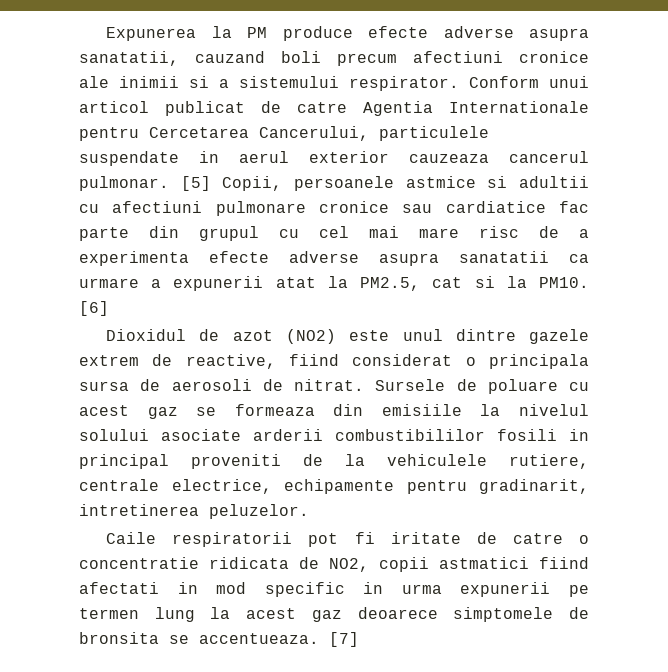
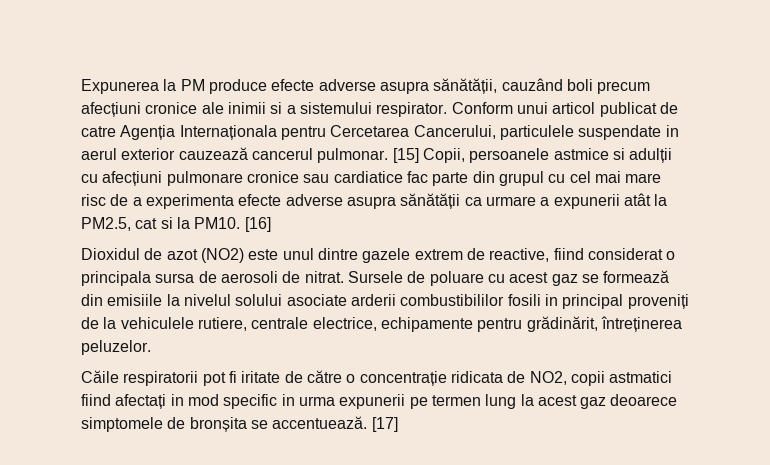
[79,51,265,66] sanatatii, cauzand -> [433,78,563,94] sănătății, cauzând
[413,51,503,63] afectiuni -> [81,102,141,117] afecțiuni
[363,101,589,116] Agentia Internationale -> [120,125,277,140] Agenția Internaționala
[409,154,489,163] cauzeaza -> [178,147,248,160] cauzează
[180,176,211,191] [5] -> [392,148,419,163] [15]
[519,176,589,188] [79,201,203,213] adultii cu afectiuni -> [629,148,673,163] [81,171,163,186] adulții cu afecțiuni
[459,251,549,263] sanatatii -> [400,193,461,209] sănătății
[275,277,316,288] atat -> [623,193,651,206] atât
[79,301,109,316] [6] -> [244,217,271,232] [16]
[234,404,315,416] formeaza -> [603,270,670,283] formează
[191,454,281,469] proveniti -> [627,294,689,309] proveniți
[479,479,589,494] [79,504,199,516] gradinarit, intretinerea -> [526,316,682,332] grădinărit, întreținerea
[106,532,157,544] Caile -> [81,370,119,383] Căile
[512,533,589,544] [79,557,199,569] catre o concentratie -> [306,370,447,386] către o concentrație
[79,582,159,594] afectati -> [115,394,167,409] afectați
[79,632,359,647] bronsita se accentueaza. [7] -> [189,416,398,432] bronșita se accentuează. [17]

